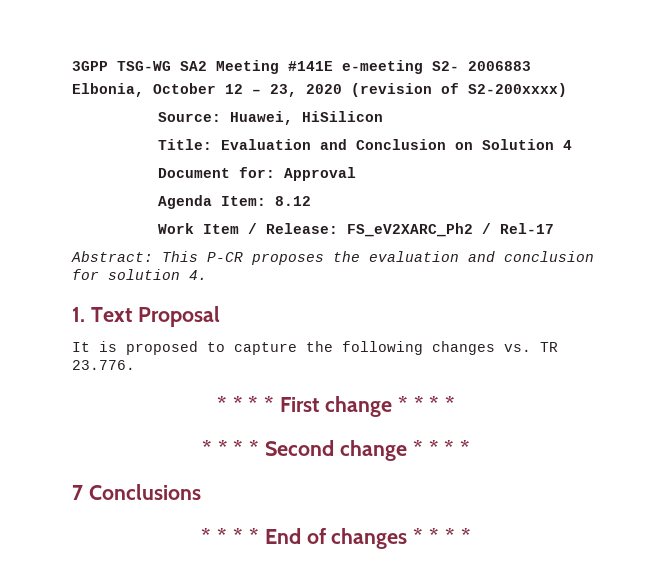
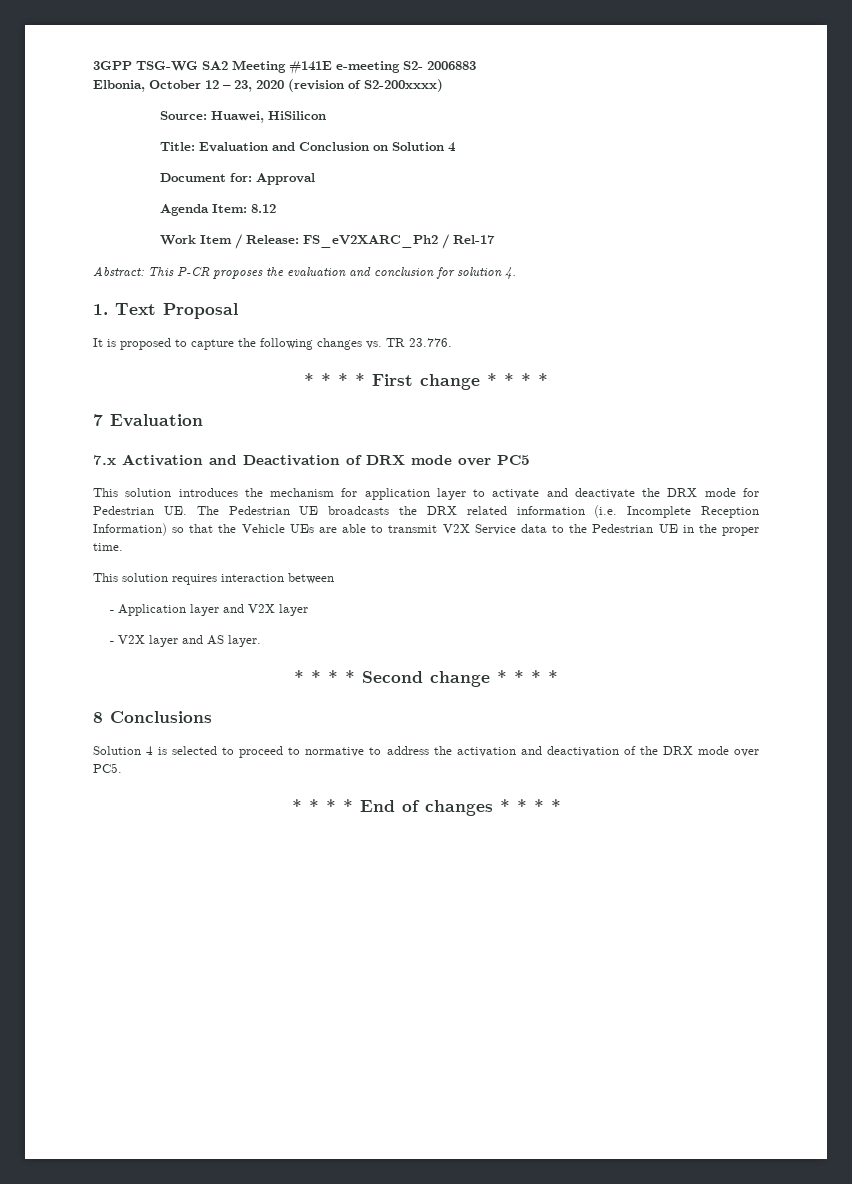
(456, 404) none -> [93,414,203,427] [93,454,530,466] [93,488,759,500] [93,505,759,518] [93,523,759,536] [93,543,123,551] [93,573,334,585] [109,604,308,616] [109,635,261,647] // 7 Evaluation // 7.x Activation and Deactivation of DRX mode over PC5 // This solution introduces the mechanism for application layer to activate and deactivate the DRX mode for Pedestrian UE. The Pedestrian UE broadcasts the DRX related information (i.e. Incomplete Reception Information) so that the Vehicle UEs are able to transmit V2X Service data to the Pedestrian UE in the proper time. // This solution requires interaction between // - Application layer and V2X layer // - V2X layer and AS layer.
[72,485,83,500] 7 -> [93,712,103,723] 8
(201, 492) none -> [93,746,759,758] [93,763,122,773] // Solution 4 is selected to proceed to normative to address the activation and deactivation of the DRX mode over PC5.

